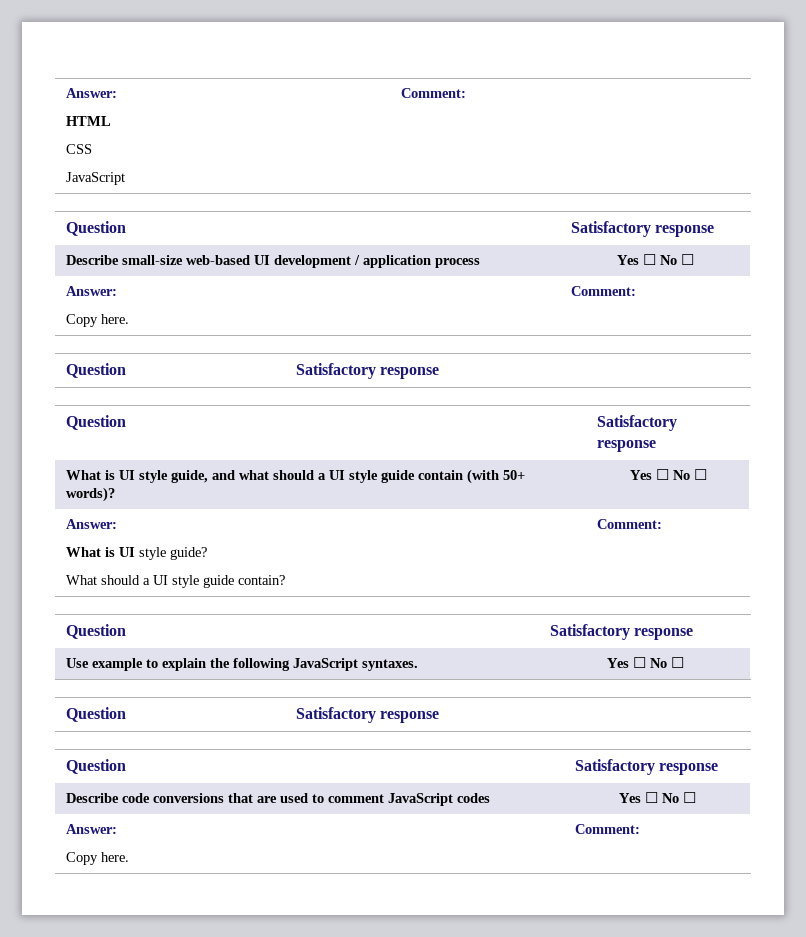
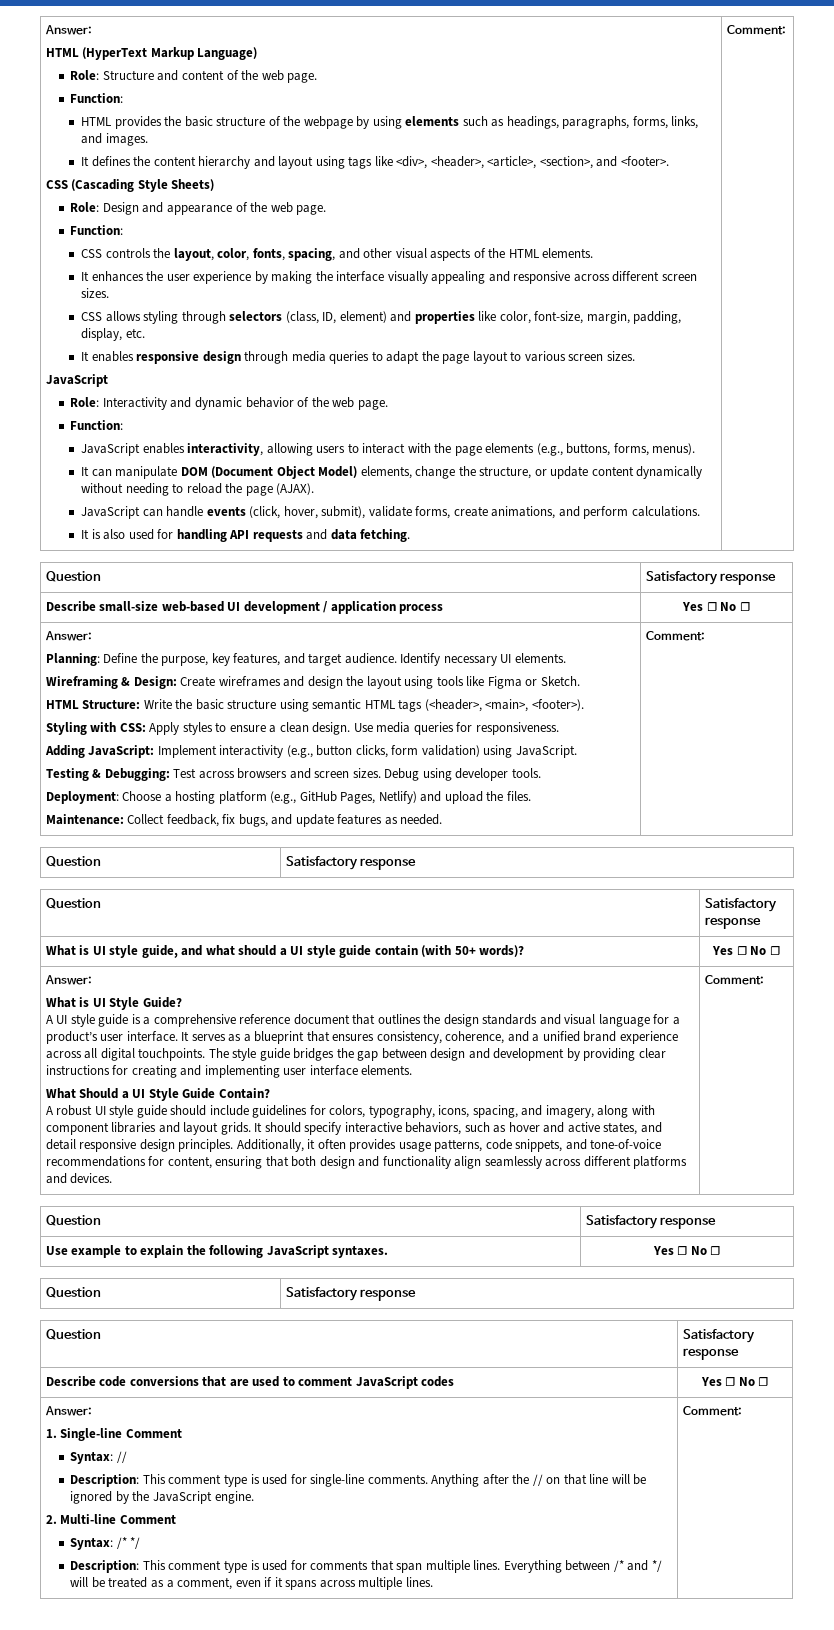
[65,144,92,154] [65,172,125,185] // CSS // JavaScript -> [82,47,258,60] [70,70,318,83] [70,93,124,103] [81,116,699,129] [81,133,148,146] [81,156,669,169] [45,179,215,192] [70,202,327,215] [70,225,124,235] [81,248,594,261] [81,271,697,284] [81,288,110,298] [81,311,682,324] [81,328,145,341] [81,351,635,364] [45,374,108,387] [70,397,388,410] [70,420,124,430] [81,443,696,456] [81,466,703,479] [81,483,315,496] [81,506,700,519] [81,529,411,542] (HyperText Markup Language) // Role: Structure and content of the web page. // Function: // HTML provides the basic structure of the webpage by using elements such as headings, paragraphs, forms, links, and images. // It defines the content hierarchy and layout using tags like <div>, <header>, <article>, <section>, and <footer>. // CSS (Cascading Style Sheets) // Role: Design and appearance of the web page. // Function: // CSS controls the layout, color, fonts, spacing, and other visual aspects of the HTML elements. // It enhances the user experience by making the interface visually appealing and responsive across different screen sizes. // CSS allows styling through selectors (class, ID, element) and properties like color, font-size, margin, padding, display, etc. // It enables responsive design through media queries to adapt the page layout to various screen sizes. // JavaScript // Role: Interactivity and dynamic behavior of the web page. // Function: // JavaScript enables interactivity, allowing users to interact with the page elements (e.g., buttons, forms, menus). // It can manipulate DOM (Document Object Model) elements, change the structure, or update content dynamically without needing to reload the page (AJAX). // JavaScript can handle events (click, hover, submit), validate forms, create animations, and perform calculations. // It is also used for handling API requests and data fetching.
[65,314,129,327] Copy here. -> [45,653,566,666] [45,676,580,689] [45,699,584,712] [45,722,559,735] [44,745,577,758] [45,768,541,781] [45,791,531,804] [45,814,443,827] Planning: Define the purpose, key features, and target audience. Identify necessary UI elements. // Wireframing & Design: Create wireframes and design the layout using tools like Figma or Sketch. // HTML Structure: Write the basic structure using semantic HTML tags (<header>, <main>, <footer>). // Styling with CSS: Apply styles to ensure a clean design. Use media queries for responsiveness. // Adding JavaScript: Implement interactivity (e.g., button clicks, form validation) using JavaScript. // Testing & Debugging: Test across browsers and screen sizes. Debug using developer tools. // Deployment: Choose a hosting platform (e.g., GitHub Pages, Netlify) and upload the files. // Maintenance: Collect feedback, fix bugs, and update features as needed.
[138,547,207,560] [65,575,285,588] style guide? // What should a UI style guide contain? -> [109,997,182,1010] [45,1014,680,1027] [45,1031,678,1044] [45,1048,666,1061] [45,1065,413,1078] [45,1088,270,1101] [45,1105,655,1118] [45,1122,662,1135] [45,1139,662,1152] [45,1156,688,1169] [45,1173,113,1184] Style Guide? // A UI style guide is a comprehensive reference document that outlines the design standards and visual language for a product’s user interface. It serves as a blueprint that ensures consistency, coherence, and a unified brand experience across all digital touchpoints. The style guide bridges the gap between design and development by providing clear instructions for creating and implementing user interface elements. // What Should a UI Style Guide Contain? // A robust UI style guide should include guidelines for colors, typography, icons, spacing, and imagery, along with component libraries and layout grids. It should specify interactive behaviors, such as hover and active states, and detail responsive design principles. Additionally, it often provides usage patterns, code snippets, and tone-of-voice recommendations for content, ensuring that both design and functionality align seamlessly across different platforms and devices.
[65,852,129,865] Copy here. -> [45,1428,182,1441] [70,1451,127,1464] [70,1474,647,1487] [70,1491,254,1504] [45,1514,176,1524] [70,1537,141,1550] [70,1560,662,1573] [70,1577,433,1590] 1. Single-line Comment // Syntax: // // Description: This comment type is used for single-line comments. Anything after the // on that line will be ignored by the JavaScript engine. // 2. Multi-line Comment // Syntax: /* */ // Description: This comment type is used for comments that span multiple lines. Everything between /* and */ will be treated as a comment, even if it spans across multiple lines.

